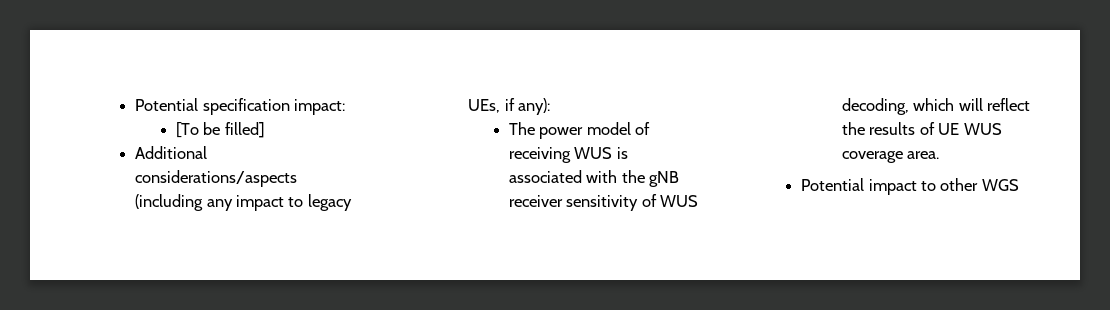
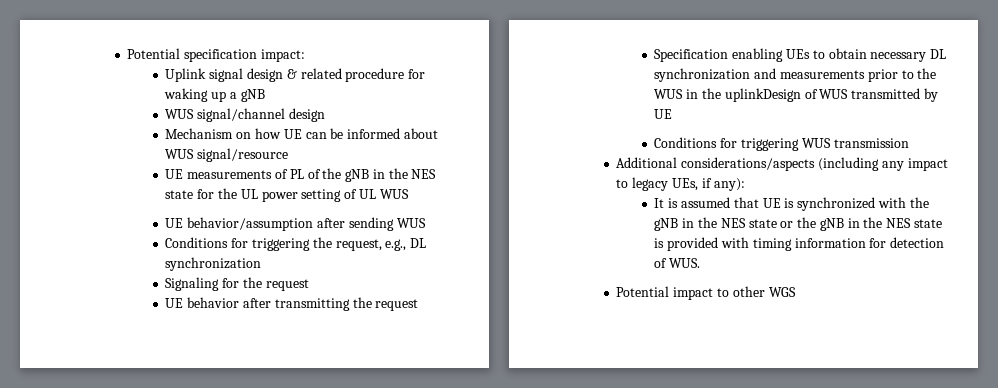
[176,122,265,138] [To be filled] -> [165,68,426,82] [164,88,265,102] [165,108,326,122] [165,128,438,139] [165,148,289,162] [165,168,437,182] [165,188,409,202] [165,217,426,231] [165,237,427,251] [165,257,262,271] [165,277,309,291] [165,297,419,311] [654,48,947,62] [654,68,937,82] [654,88,938,102] [654,109,673,119] [654,137,909,151] Uplink signal design & related procedure for waking up a gNB // WUS signal/channel design // Mechanism on how UE can be informed about WUS signal/resource // UE measurements of PL of the gNB in the NES state for the UL power setting of UL WUS // UE behavior/assumption after sending WUS // Conditions for triggering the request, e.g., DL synchronization // Signaling for the request // UE behavior after transmitting the request // Specification enabling UEs to obtain necessary DL synchronization and measurements prior to the WUS in the uplinkDesign of WUS transmitted by UE // Conditions for triggering WUS transmission
[509,122,651,139] [509,147,628,163] [509,170,680,187] [509,194,699,211] [842,98,1031,115] [842,122,1002,135] [842,151,940,163] The power model of receiving WUS is associated with the gNB receiver sensitivity of WUS decoding, which will reflect the results of UE WUS coverage area. -> [654,197,929,211] [654,217,943,231] [654,237,945,251] [654,258,701,268] It is assumed that UE is synchronized with the gNB in the NES state or the gNB in the NES state is provided with timing information for detection of WUS.

